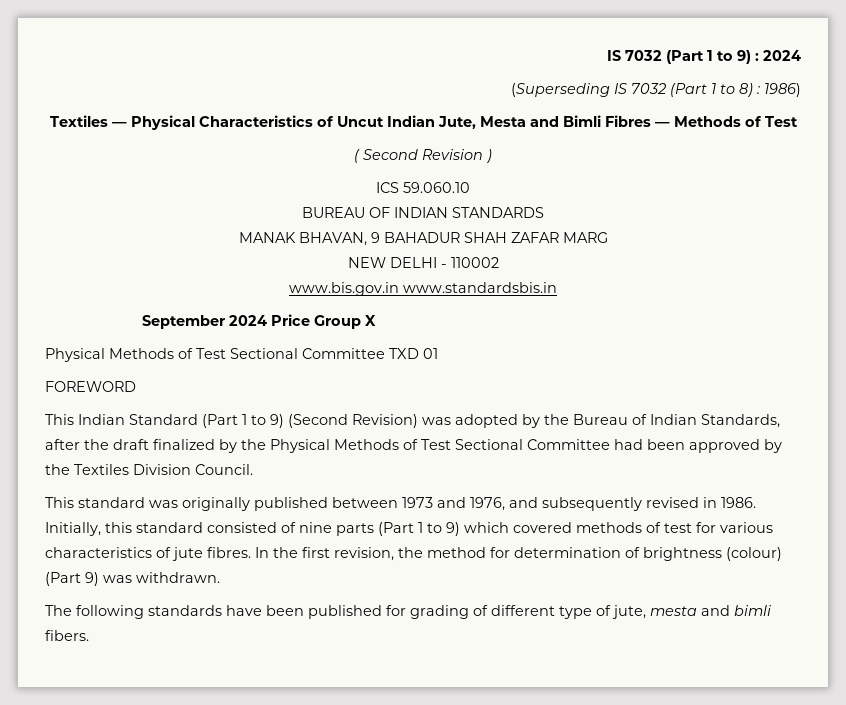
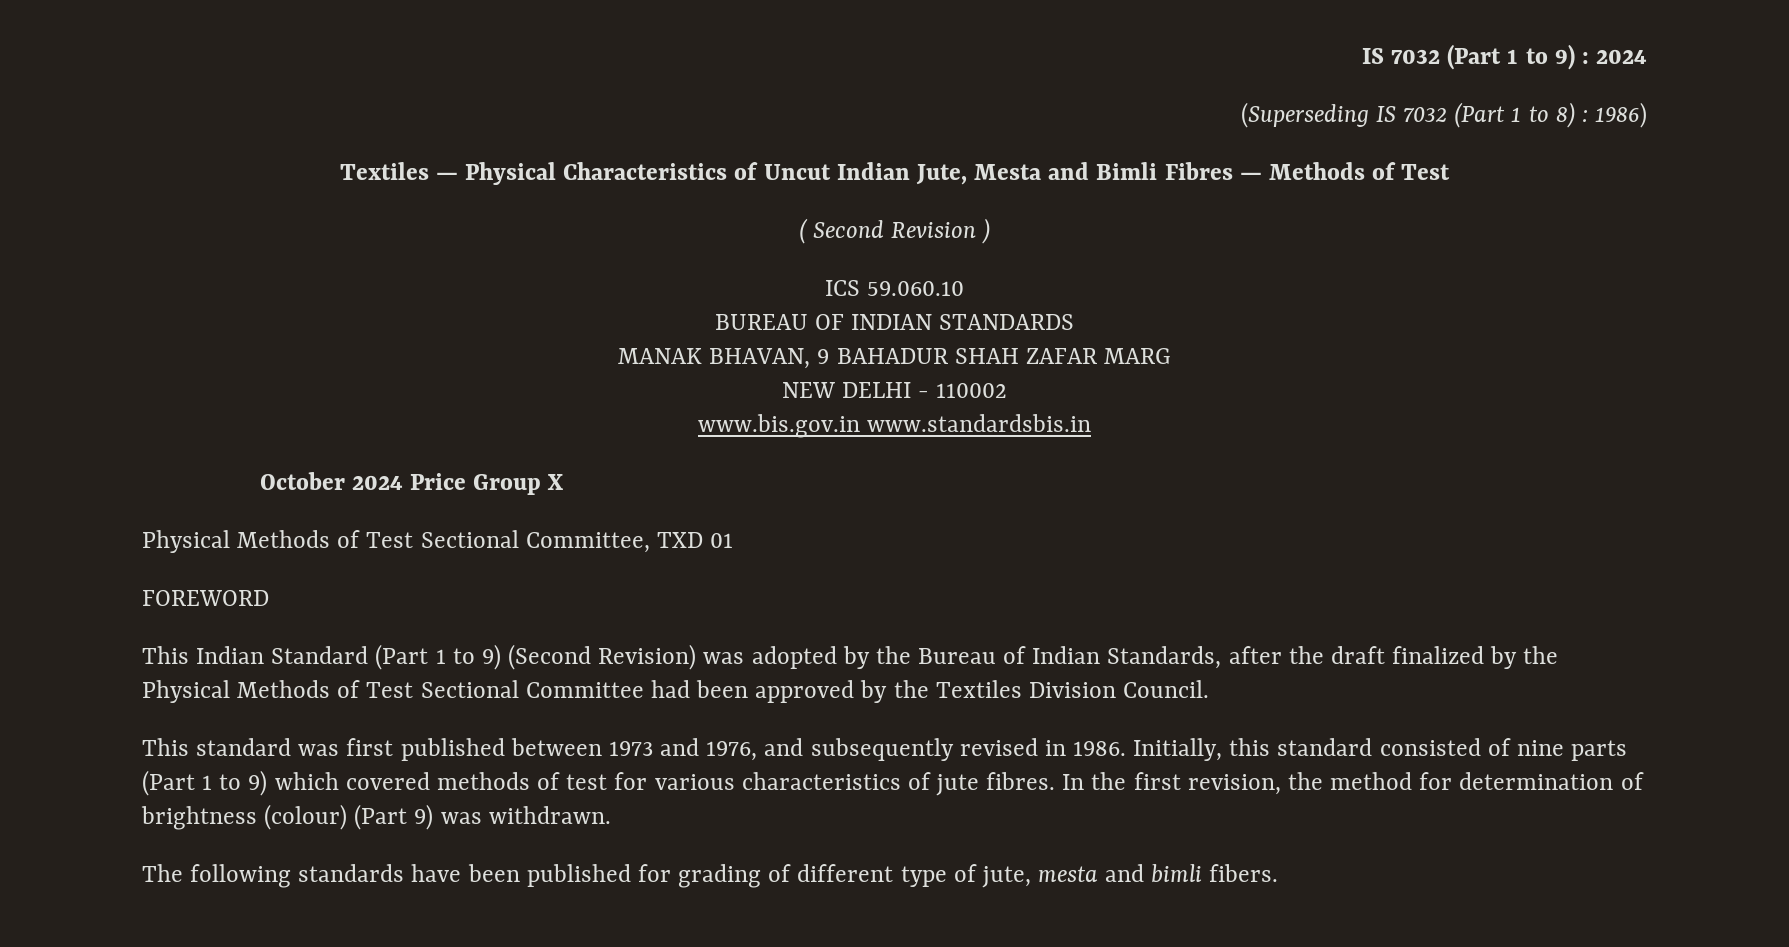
[142,315,226,329] September -> [259,472,345,490] October
[302,348,385,359] Committee -> [525,532,650,553] Committee,
[182,497,250,511] originally -> [346,738,394,756] first

